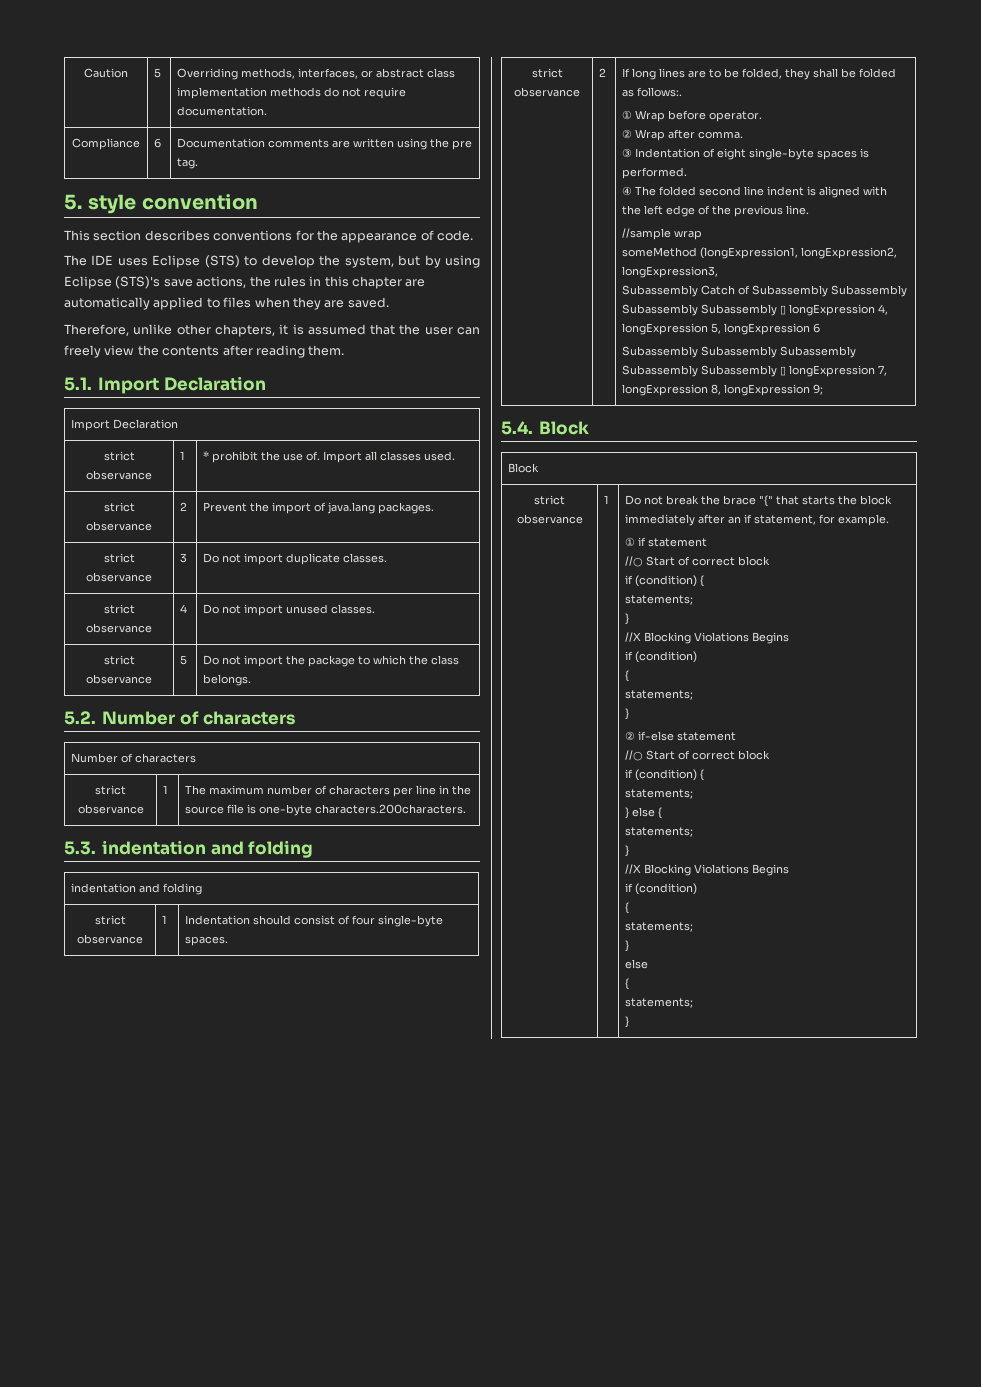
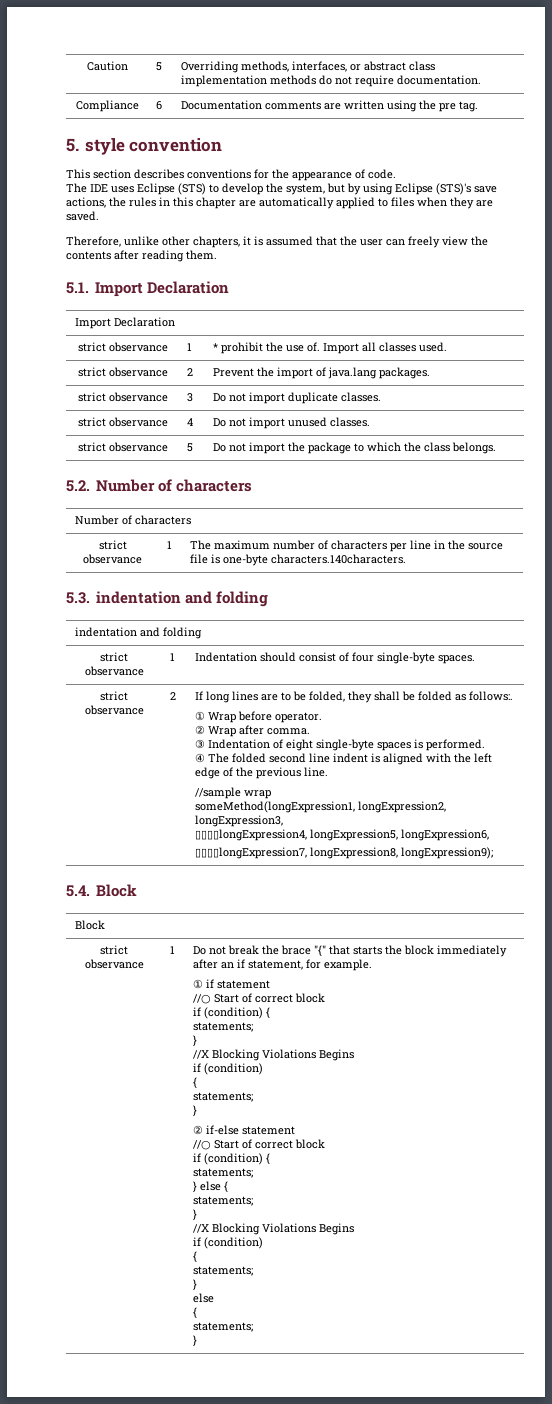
[315,804,467,814] characters.200characters. -> [270,554,406,564] characters.140characters.
[622,247,799,259] someMethod (longExpression1, -> [194,801,355,813] someMethod(longExpression1,
[622,285,908,297] [622,304,889,316] [622,323,821,335] [622,346,857,358] [622,365,888,377] [622,384,824,396] Subassembly Catch of Subassembly Subassembly Subassembly Subassembly ▯ longExpression 4, longExpression 5, longExpression 6 // Subassembly Subassembly Subassembly Subassembly Subassembly ▯ longExpression 7, longExpression 8, longExpression 9; -> [194,829,489,841] [194,847,493,859] ▯▯▯▯longExpression4, longExpression5, longExpression6, // ▯▯▯▯longExpression7, longExpression8, longExpression9);

